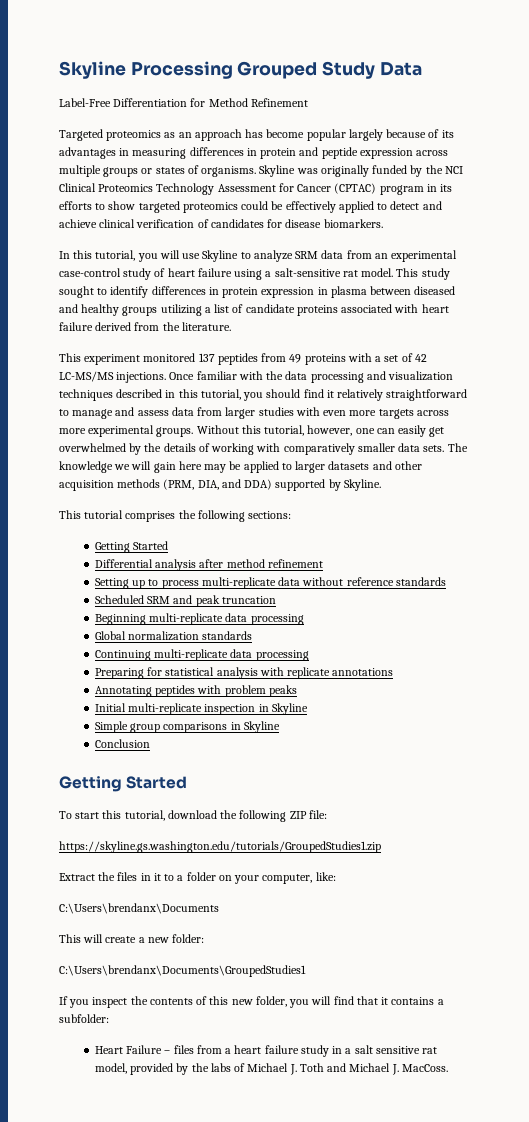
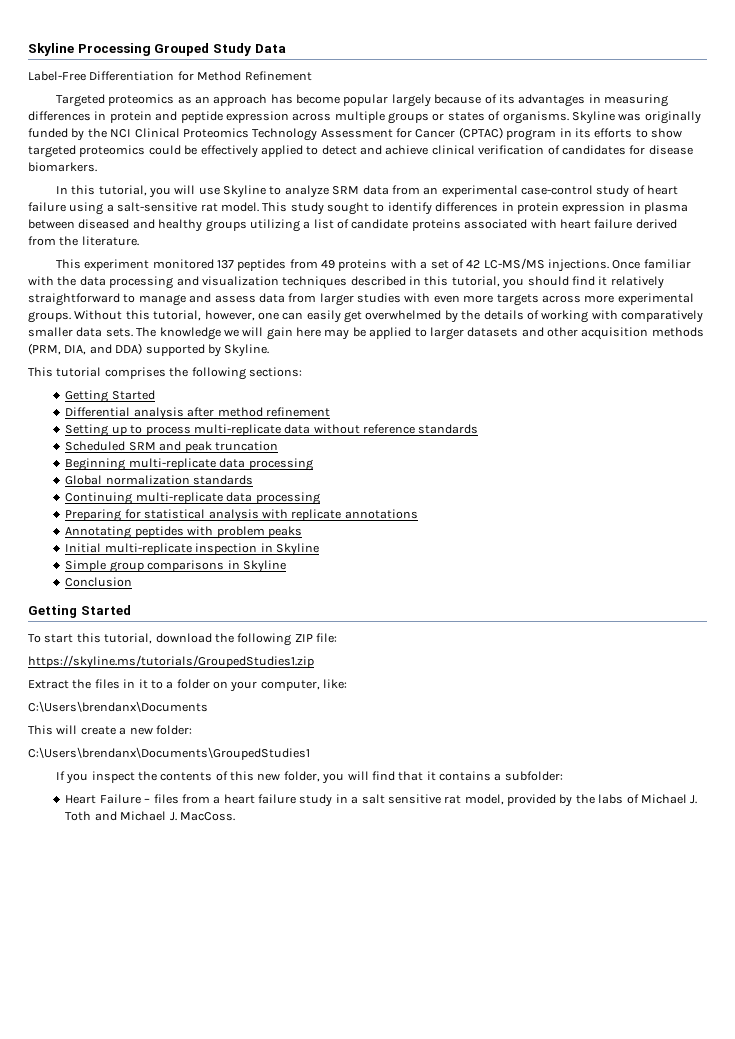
[59,841,381,853] https://skyline.gs.washington.edu/tutorials/GroupedStudies1.zip -> [28,655,314,669] https://skyline.ms/tutorials/GroupedStudies1.zip

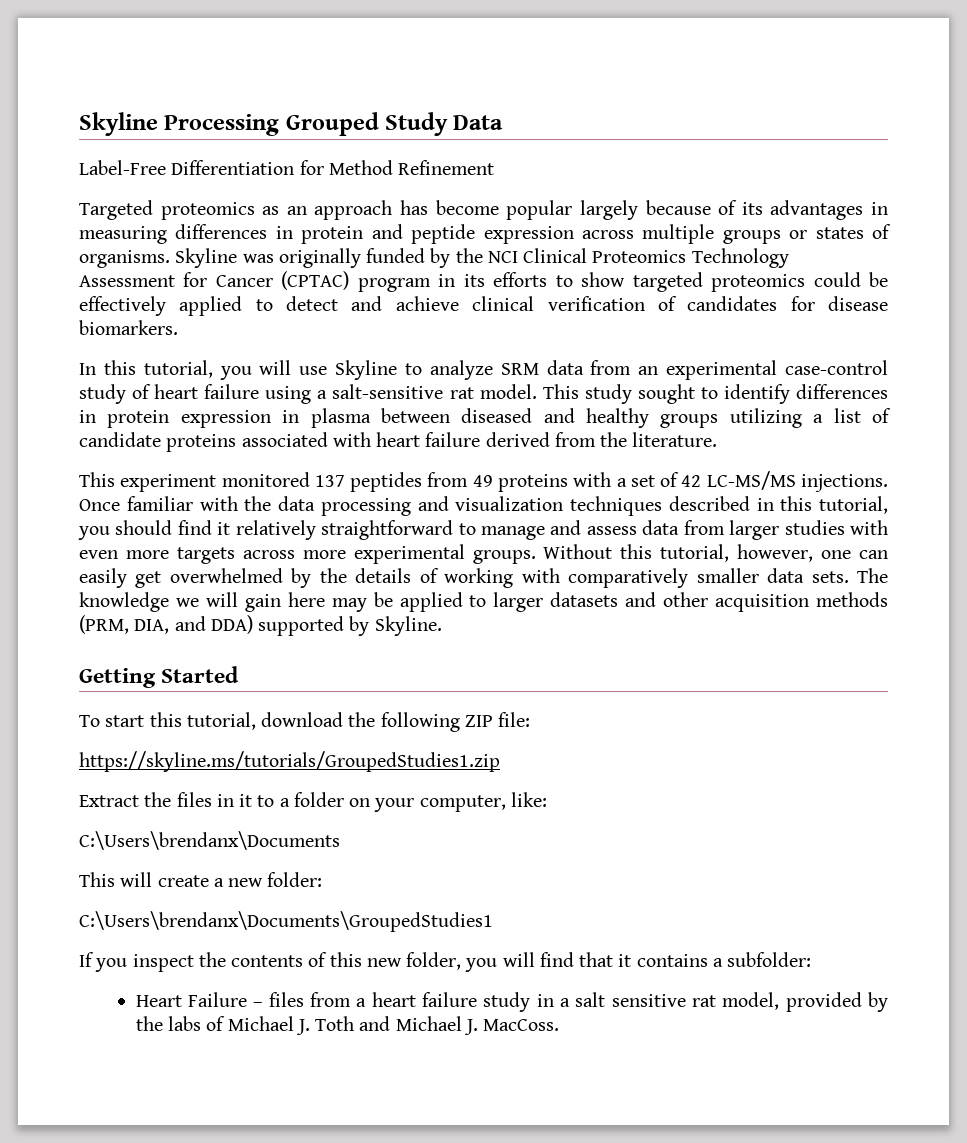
[28,367,302,380] [65,390,155,403] [65,407,330,420] [65,424,479,437] [65,441,278,453] [65,458,313,471] [65,475,254,485] [65,492,320,505] [65,509,418,522] [65,526,302,539] [65,543,319,556] [65,560,286,573] [65,577,133,587] // This tutorial comprises the following sections: // Getting Started // Differential analysis after method refinement // Setting up to process multi-replicate data without reference standards // Scheduled SRM and peak truncation // Beginning multi-replicate data processing // Global normalization standards // Continuing multi-replicate data processing // Preparing for statistical analysis with replicate annotations // Annotating peptides with problem peaks // Initial multi-replicate inspection in Skyline // Simple group comparisons in Skyline // Conclusion -> (442, 626) none

